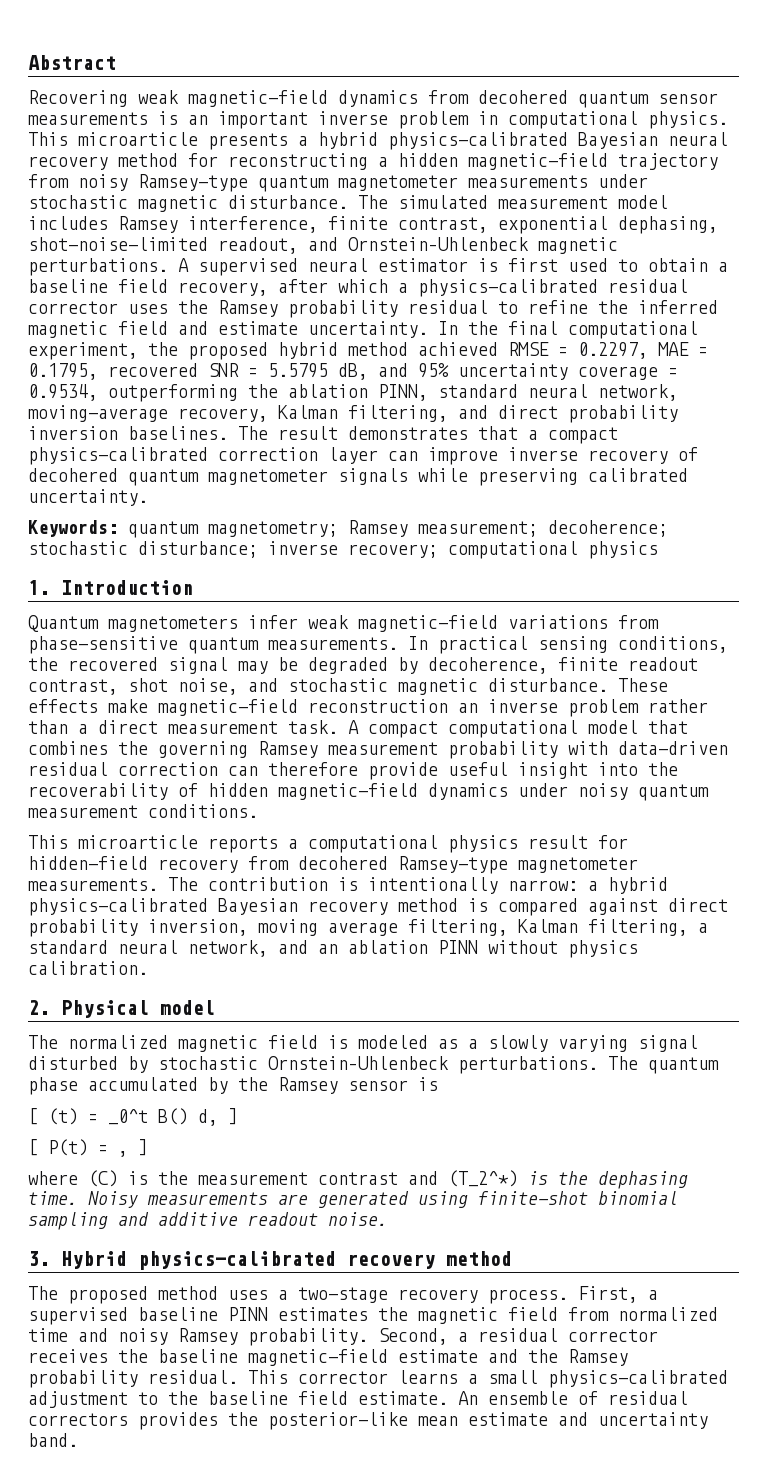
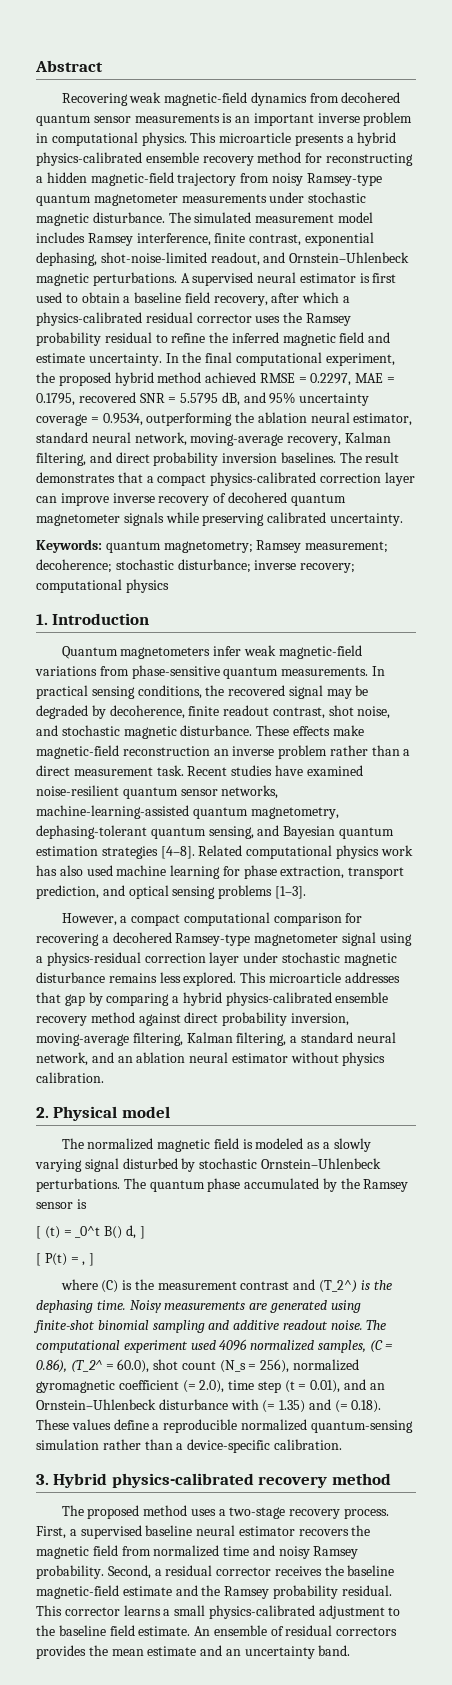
[578,132,728,149] Bayesian neural -> [145,152,199,163] ensemble
[378,384,428,401] PINN, -> [310,412,413,426] neural estimator,
[348,720,688,738] [28,741,728,759] [28,762,678,780] [28,783,709,801] [28,804,258,818] [28,835,628,853] [28,856,638,874] [28,877,668,894] [28,898,578,916] A compact computational model that combines the governing Ramsey measurement probability with data-driven residual correction can therefore provide useful insight into the recoverability of hidden magnetic-field dynamics under noisy quantum measurement conditions. // This microarticle reports a computational physics result for hidden-field recovery from decohered Ramsey-type magnetometer measurements. The contribution is intentionally narrow: a hybrid physics-calibrated Bayesian recovery method is compared -> [187,765,363,776] [36,785,279,799] [36,805,339,819] [36,825,394,839] [36,845,413,859] [36,865,405,879] [36,885,306,899] [61,912,363,926] [36,932,412,946] [36,952,397,966] [36,972,400,986] [36,992,389,1006] [36,1012,135,1026] Recent studies have examined noise-resilient quantum sensor networks, machine-learning-assisted quantum magnetometry, dephasing-tolerant quantum sensing, and Bayesian quantum estimation strategies [4–8]. Related computational physics work has also used machine learning for phase extraction, transport prediction, and optical sensing problems [1–3]. // However, a compact computational comparison for recovering a decohered Ramsey-type magnetometer signal using a physics-residual correction layer under stochastic magnetic disturbance remains less explored. This microarticle addresses that gap by comparing a hybrid physics-calibrated ensemble recovery method
[258,919,398,936] moving average -> [36,1033,129,1046] moving-average
[438,940,478,954] PINN -> [189,1052,288,1063] neural estimator
[448,1170,518,1187] (T_2^*) -> [319,1280,358,1293] (T_2^)
(388, 1219) none -> [366,1320,387,1330] [36,1339,394,1353] [36,1359,360,1373] [36,1379,385,1393] [36,1399,382,1413] [36,1419,413,1433] [36,1439,342,1453] The computational experiment used 4096 normalized samples, (C = 0.86), (T_2^ = 60.0), shot count (N_s = 256), normalized gyromagnetic coefficient (= 2.0), time step (t = 0.01), and an Ornstein–Uhlenbeck disturbance with (= 1.35) and (= 0.18). These values define a reproducible normalized quantum-sensing simulation rather than a device-specific calibration.
[228,1307,368,1321] PINN estimates -> [196,1525,349,1536] neural estimator recovers
[268,1412,408,1430] posterior-like -> (108, 1650) none
(588, 1419) none -> [225,1649,241,1656] an

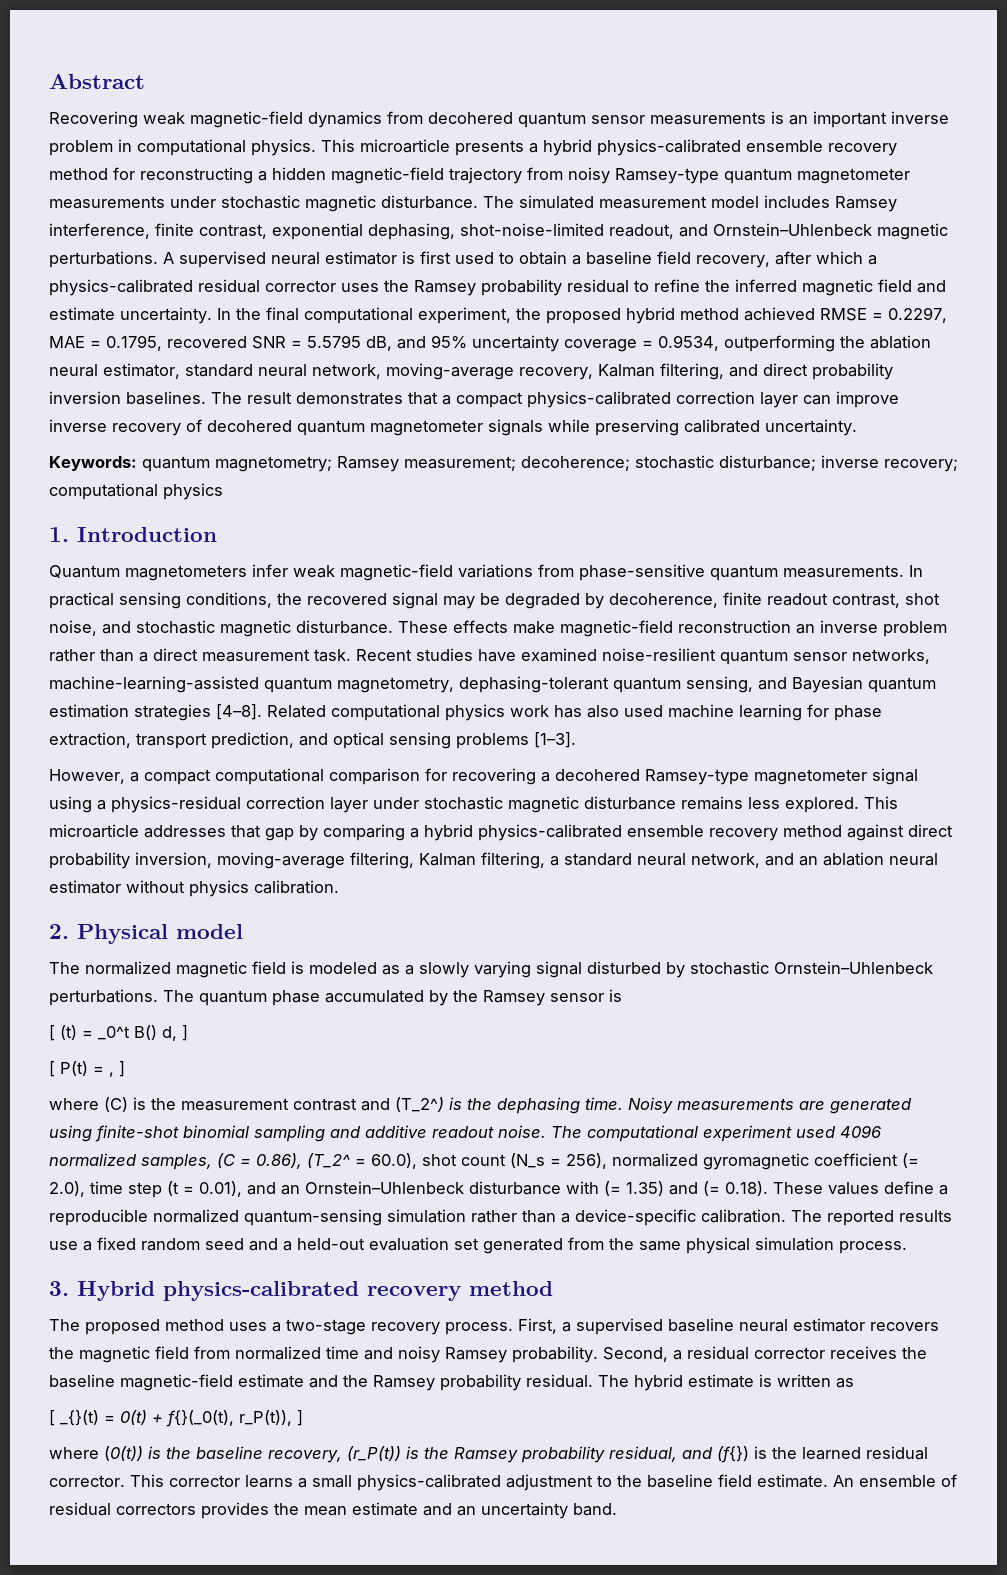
(342, 1444) none -> [791,1210,952,1226] [49,1237,907,1254] The reported results use a fixed random seed and a held-out evaluation set generated from the same physical simulation process.
(392, 1590) none -> [598,1374,854,1391] [49,1410,303,1427] [49,1446,928,1463] [49,1475,125,1487] The hybrid estimate is written as // [ _{}(t) = 0(t) + f{}(_0(t), r_P(t)), ] // where (0(t)) is the baseline recovery, (r_P(t)) is the Ramsey probability residual, and (f{}) is the learned residual corrector.

